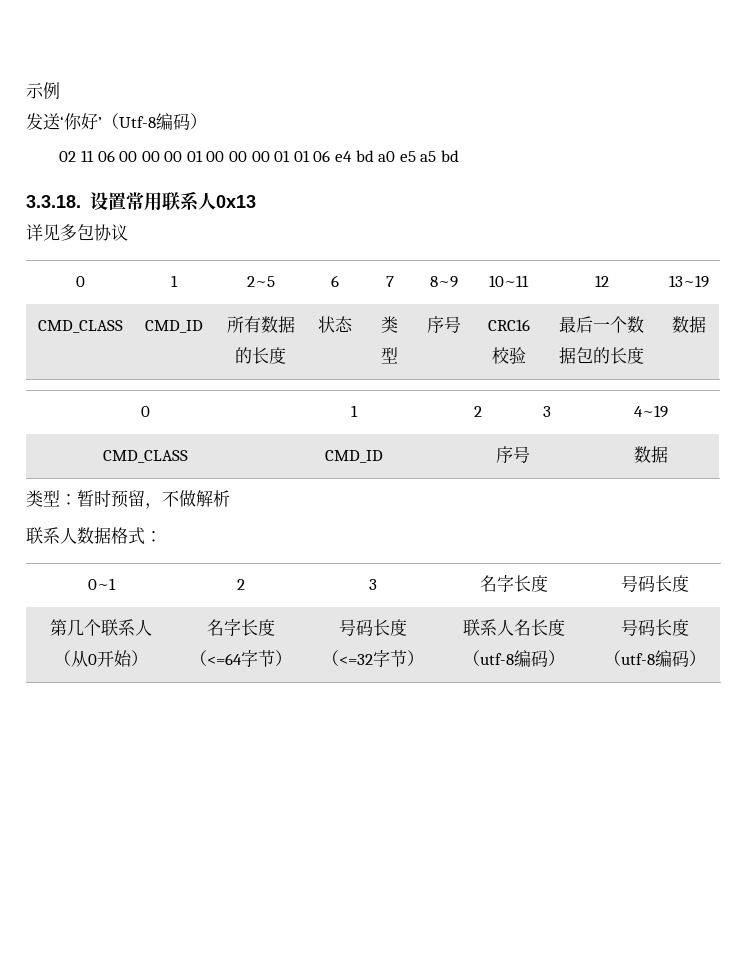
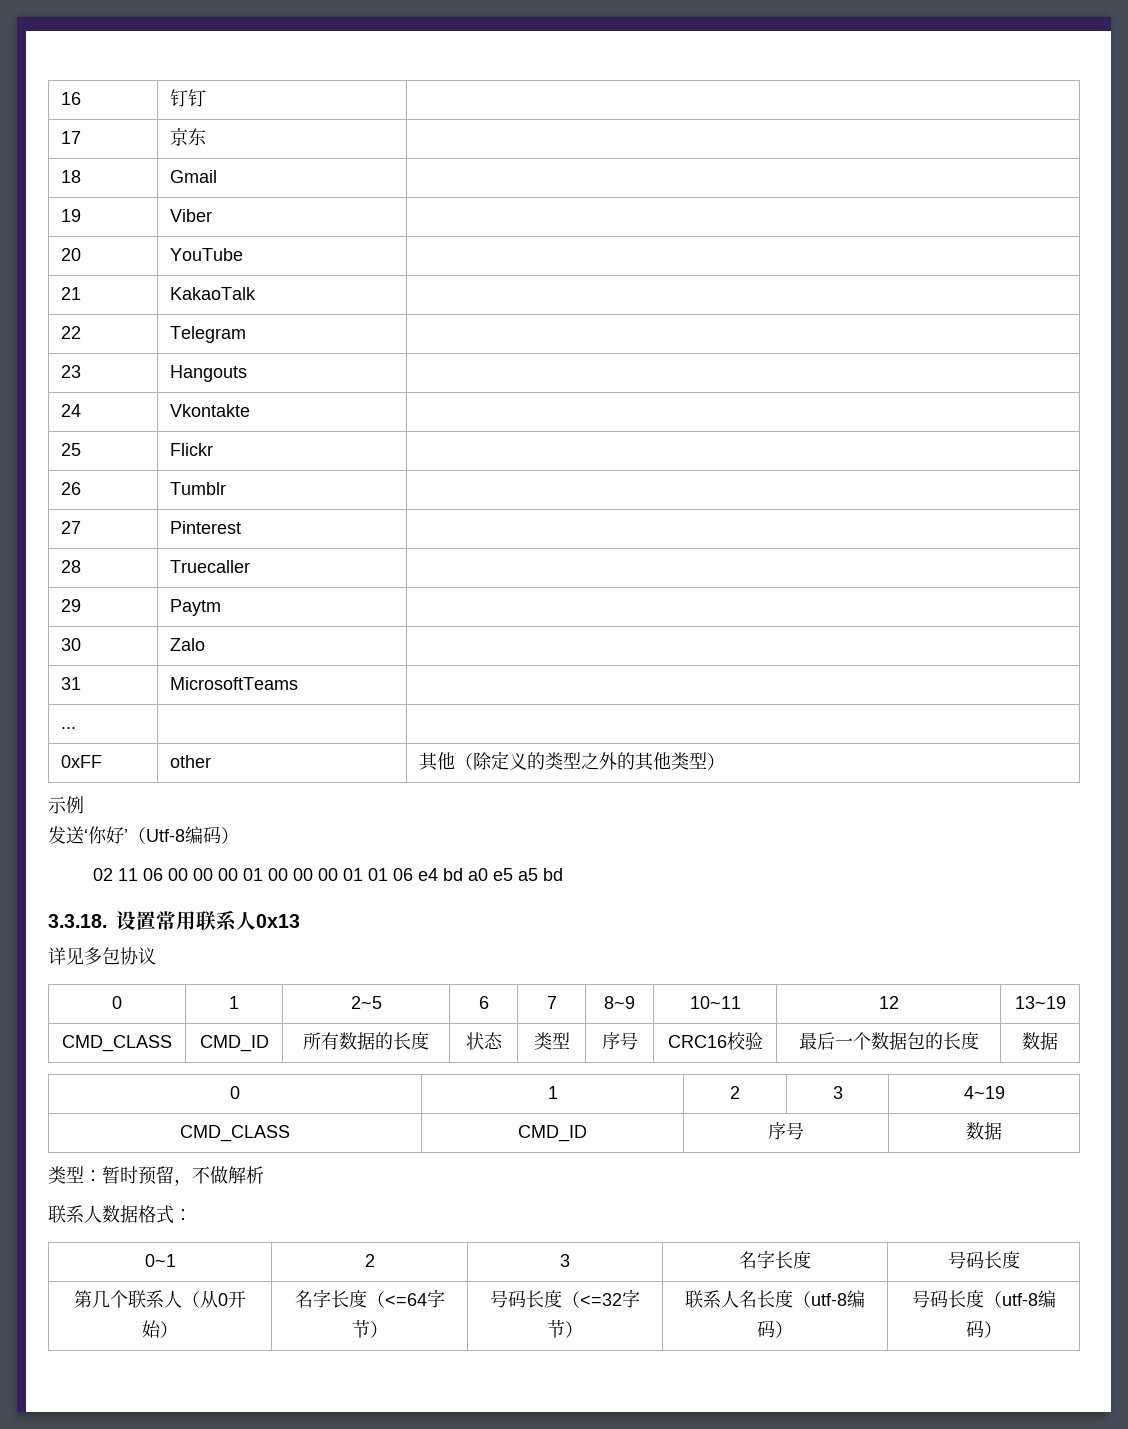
(26, 90) none -> [61,92,82,105] [170,89,207,107] [61,131,82,144] [170,128,207,146] [61,170,82,183] [170,170,218,183] [61,209,82,222] [170,209,213,222] [61,248,82,261] [170,248,244,261] [61,287,82,300] [170,287,257,300] [61,326,82,339] [170,326,247,343] [61,365,82,378] [170,365,248,382] [61,404,82,417] [170,404,251,417] [61,443,82,456] [170,443,214,456] [61,482,82,495] [170,482,227,495] [61,521,82,534] [170,521,242,534] [61,560,82,573] [170,560,251,573] [61,599,82,612] [170,599,222,616] [61,638,82,651] [170,638,206,651] [61,677,82,690] [170,677,299,690] [61,727,77,729] [61,755,103,768] [170,755,212,768] [419,751,726,771] 16 | 钉钉 | // 17 | 京东 | // 18 | Gmail | // 19 | Viber | // 20 | YouTube | // 21 | KakaoTalk | // 22 | Telegram | // 23 | Hangouts | // 24 | Vkontakte | // 25 | Flickr | // 26 | Tumblr | // 27 | Pinterest | // 28 | Truecaller | // 29 | Paytm | // 30 | Zalo | // 31 | MicrosoftTeams | // ... | | // 0xFF | other | 其他（除定义的类型之外的其他类型） //

